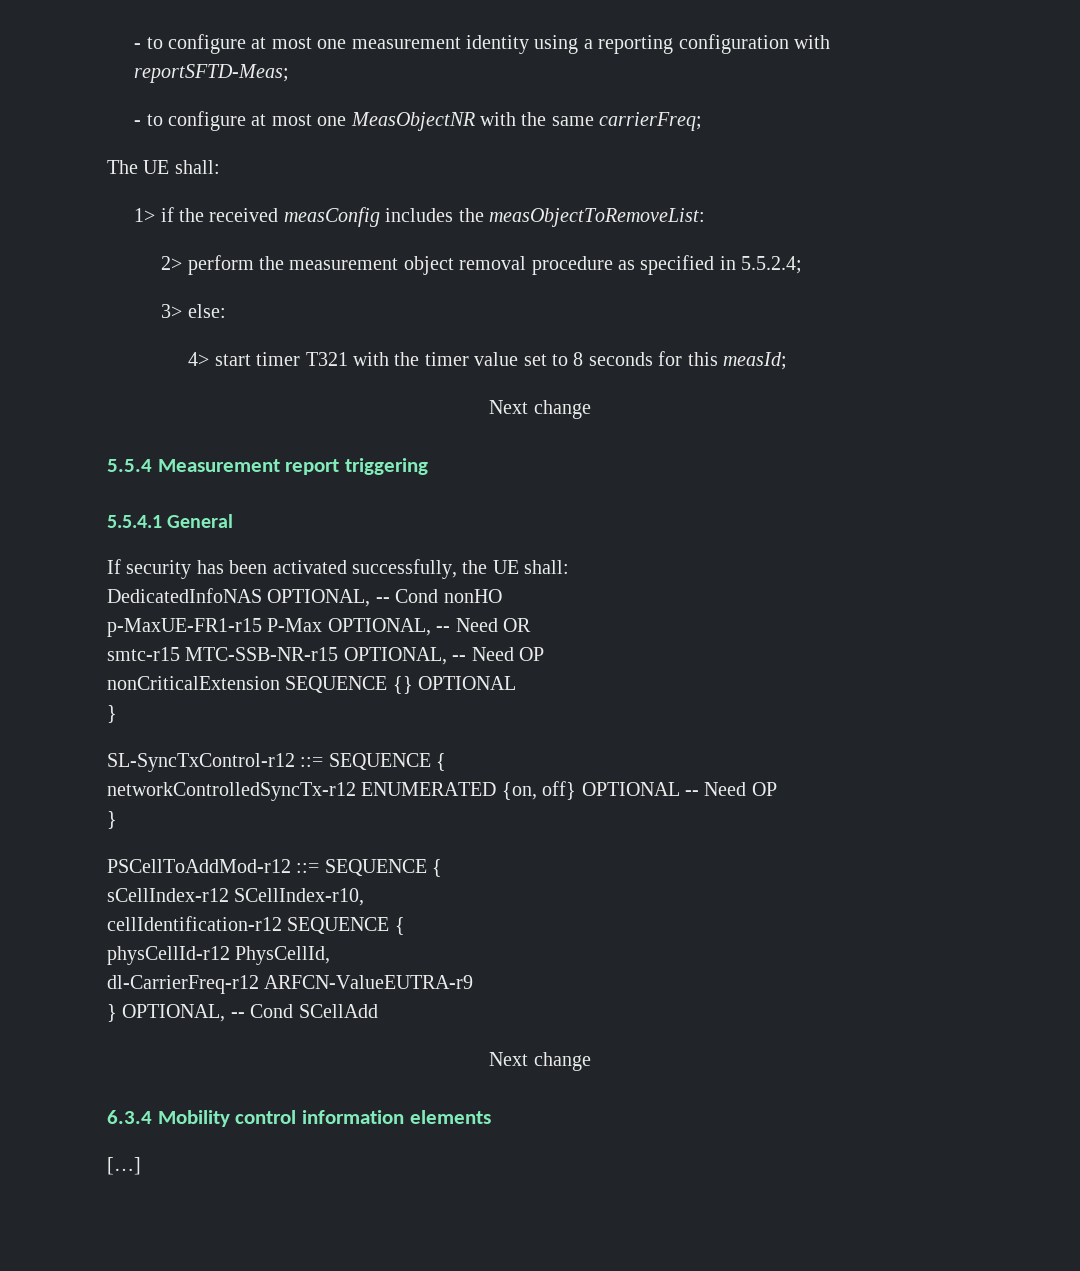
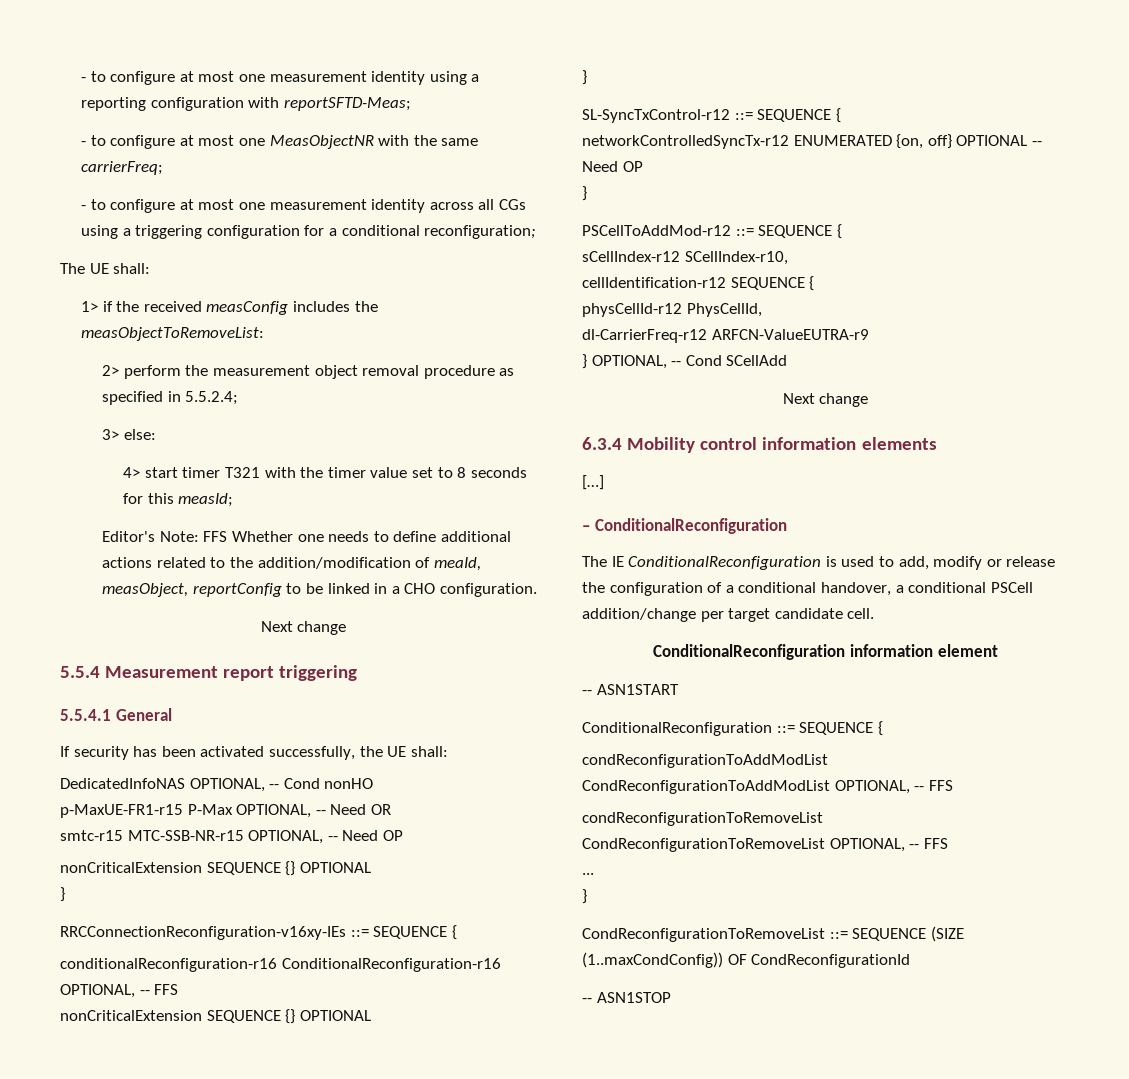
(703, 121) none -> [81,199,526,213] [81,225,537,239] // - to configure at most one measurement identity across all CGs using a triggering configuration for a conditional reconfiguration;
(787, 361) none -> [102,531,511,542] [102,557,481,571] [102,583,537,597] // Editor's Note: FFS Whether one needs to define additional actions related to the addition/modification of meaId, measObject, reportConfig to be linked in a CHO configuration.
(117, 714) none -> [60,925,457,940] [60,958,501,972] [60,984,179,998] [60,1009,371,1024] [582,70,587,85] // RRCConnectionReconfiguration-v16xy-IEs ::= SEQUENCE { // conditionalReconfiguration-r16 ConditionalReconfiguration-r16 OPTIONAL, -- FFS // nonCriticalExtension SEQUENCE {} OPTIONAL // }
(141, 1166) none -> [582,518,787,534] [582,556,1056,570] [582,582,1033,596] [582,608,875,622] [653,644,998,660] [582,684,679,695] [582,721,883,736] [582,754,828,768] [582,780,953,794] [582,812,823,826] [582,838,948,852] [582,873,594,875] [582,889,587,904] [582,926,964,942] [582,952,911,968] [582,992,671,1003] // – ConditionalReconfiguration // The IE ConditionalReconfiguration is used to add, modify or release the configuration of a conditional handover, a conditional PSCell addition/change per target candidate cell. // ConditionalReconfiguration information element // -- ASN1START // ConditionalReconfiguration ::= SEQUENCE { // condReconfigurationToAddModList CondReconfigurationToAddModList OPTIONAL, -- FFS // condReconfigurationToRemoveList CondReconfigurationToRemoveList OPTIONAL, -- FFS // ... // } // CondReconfigurationToRemoveList ::= SEQUENCE (SIZE (1..maxCondConfig)) OF CondReconfigurationId // -- ASN1STOP

